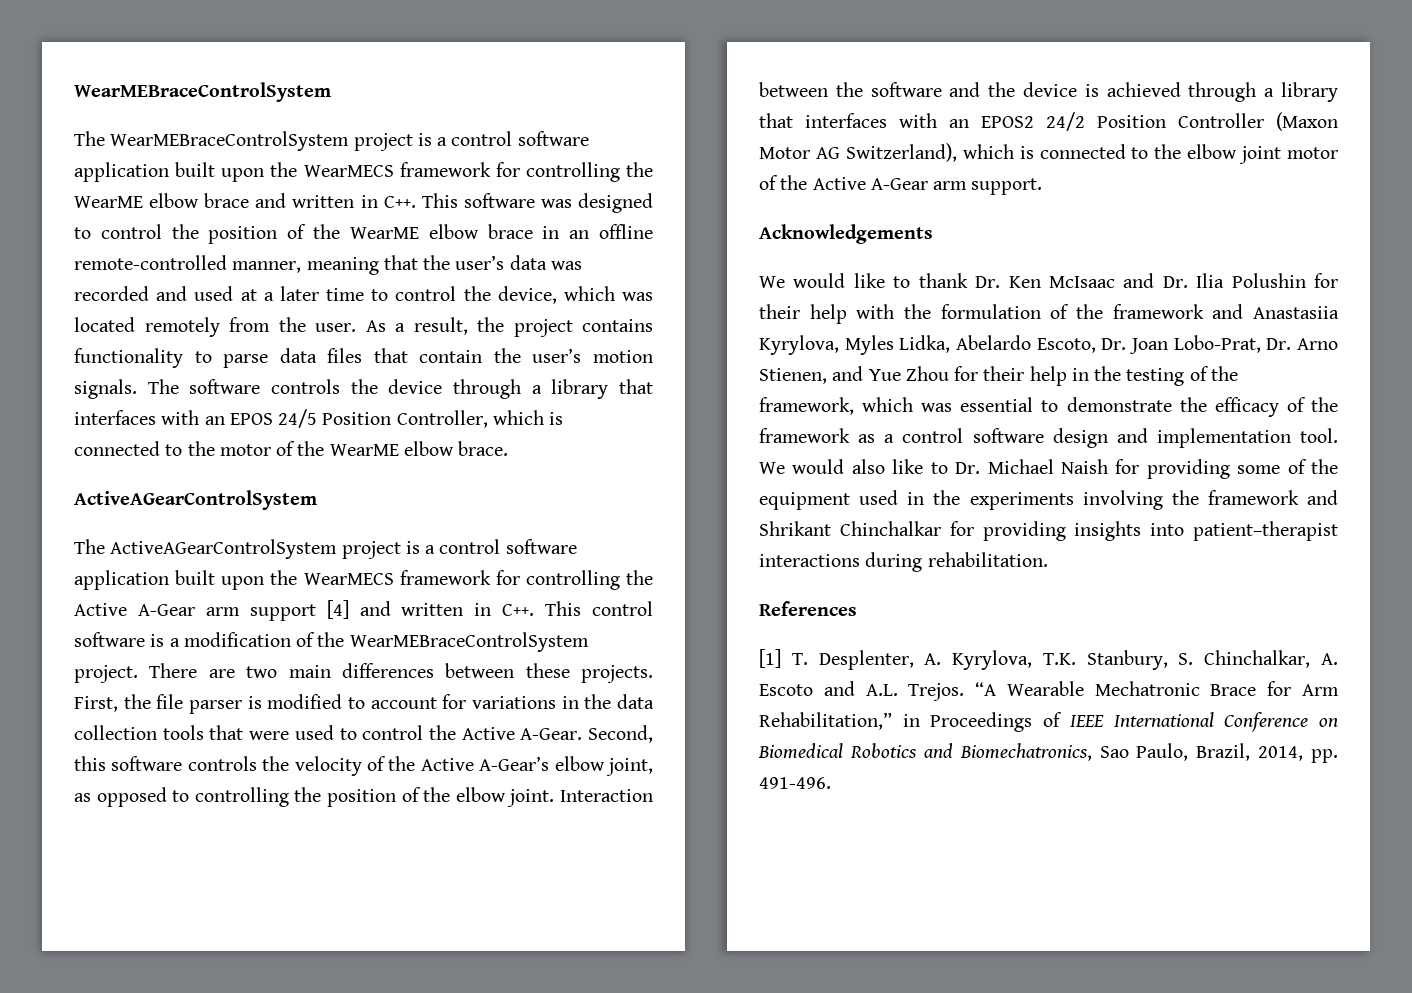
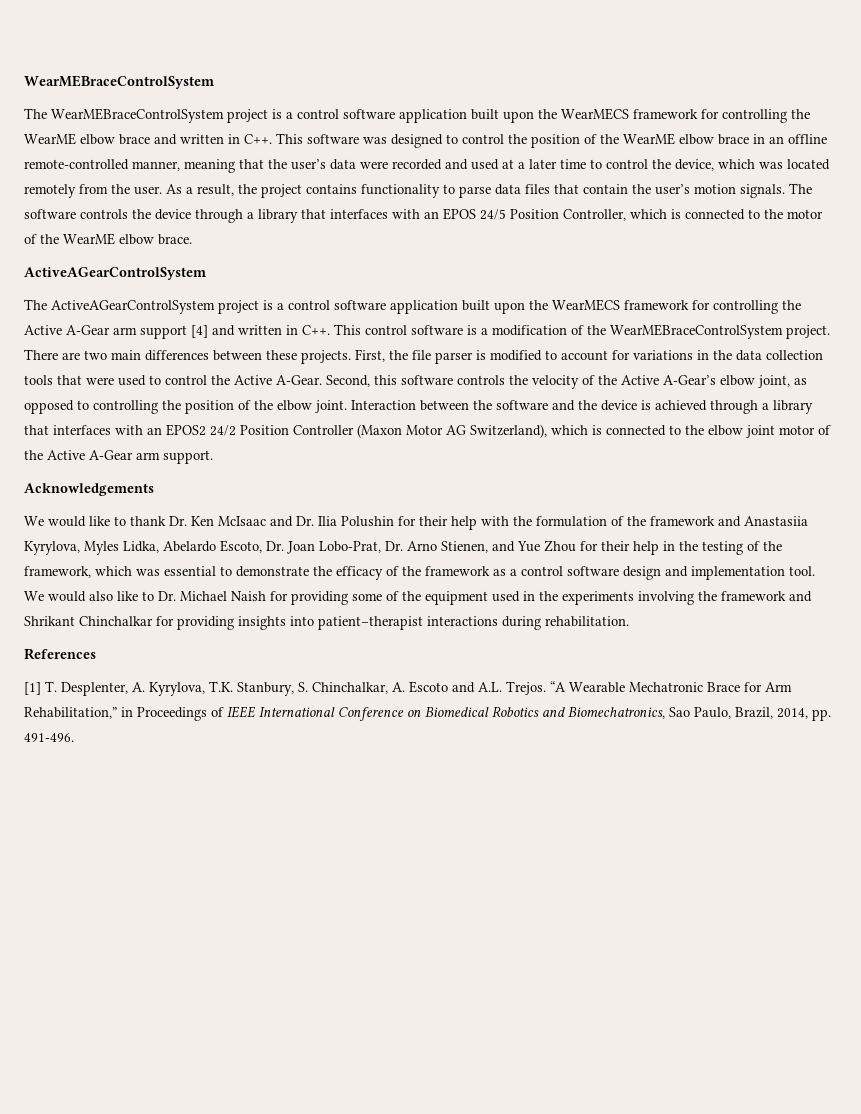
[550,261,582,270] was -> [360,161,388,169] were

